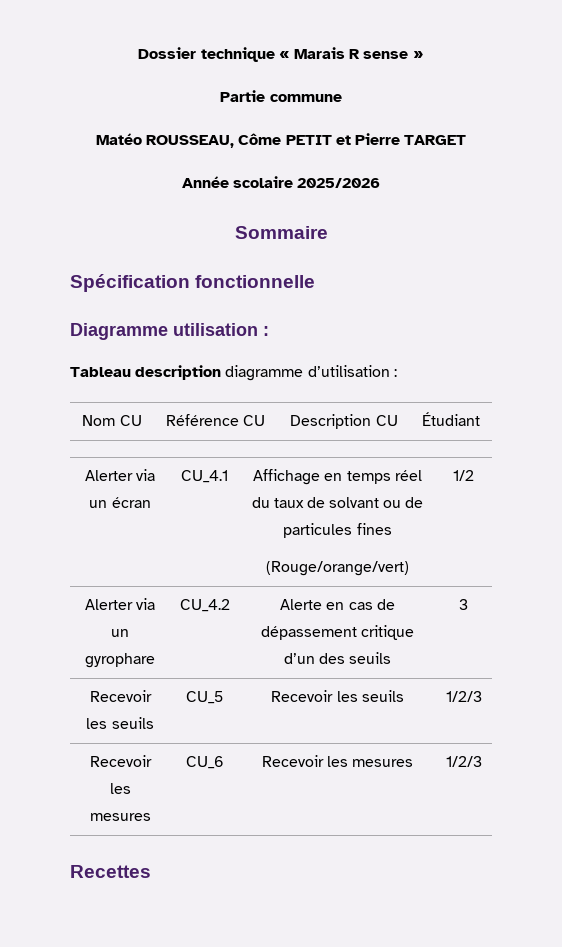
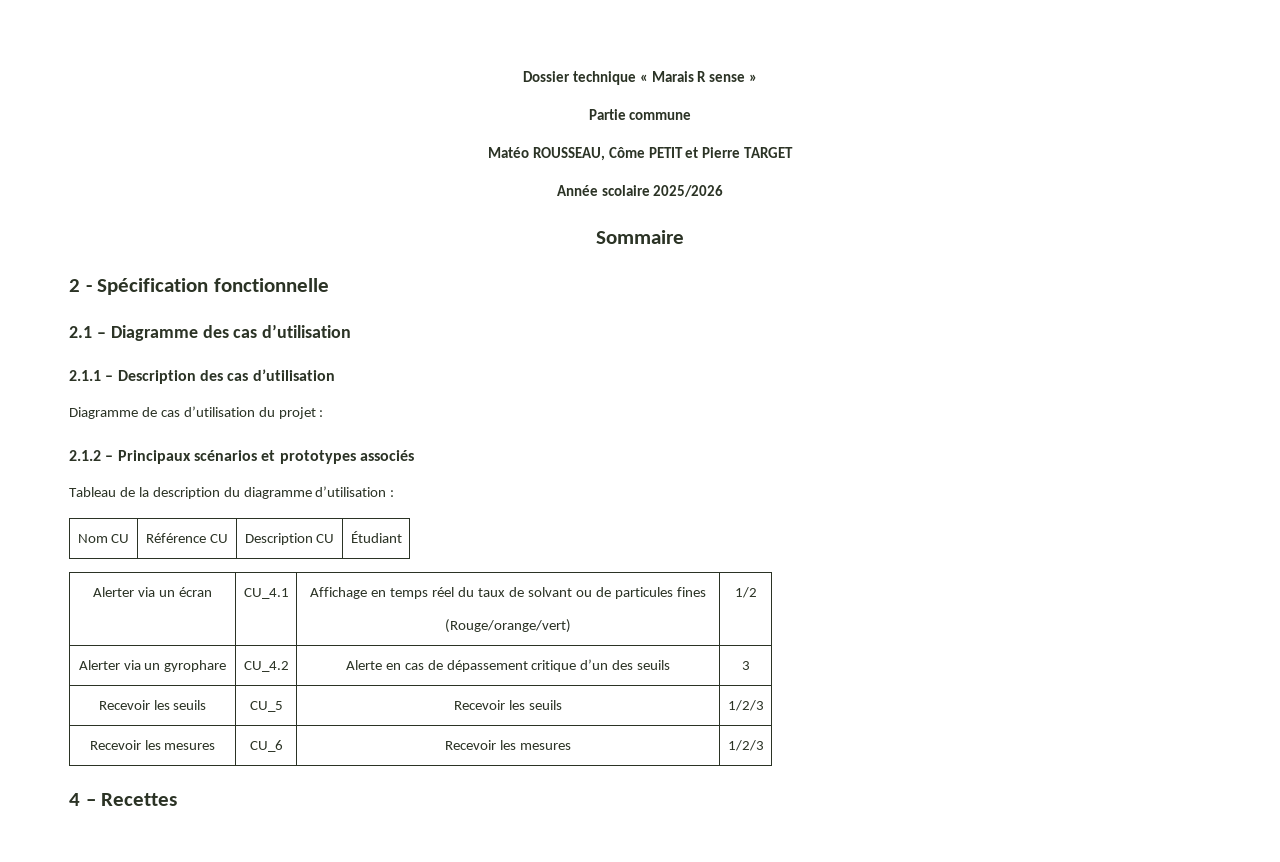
(328, 232) none -> [69,279,92,292] 2 -
[70,323,269,340] [70,365,222,380] Diagramme utilisation : // Tableau description -> [69,324,352,341] [69,369,335,384] [69,406,324,419] [69,450,414,464] [69,487,240,499] 2.1 – Diagramme des cas d’utilisation // 2.1.1 – Description des cas d’utilisation // Diagramme de cas d’utilisation du projet : // 2.1.2 – Principaux scénarios et prototypes associés // Tableau de la description du
(482, 761) none -> [69,793,96,806] 4 –

